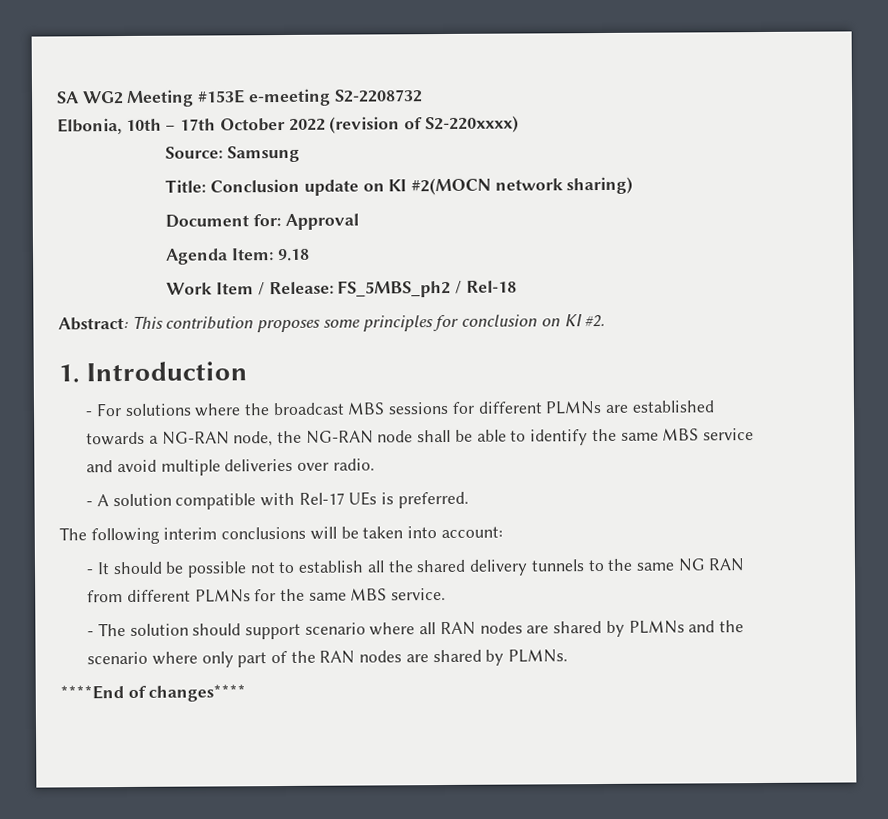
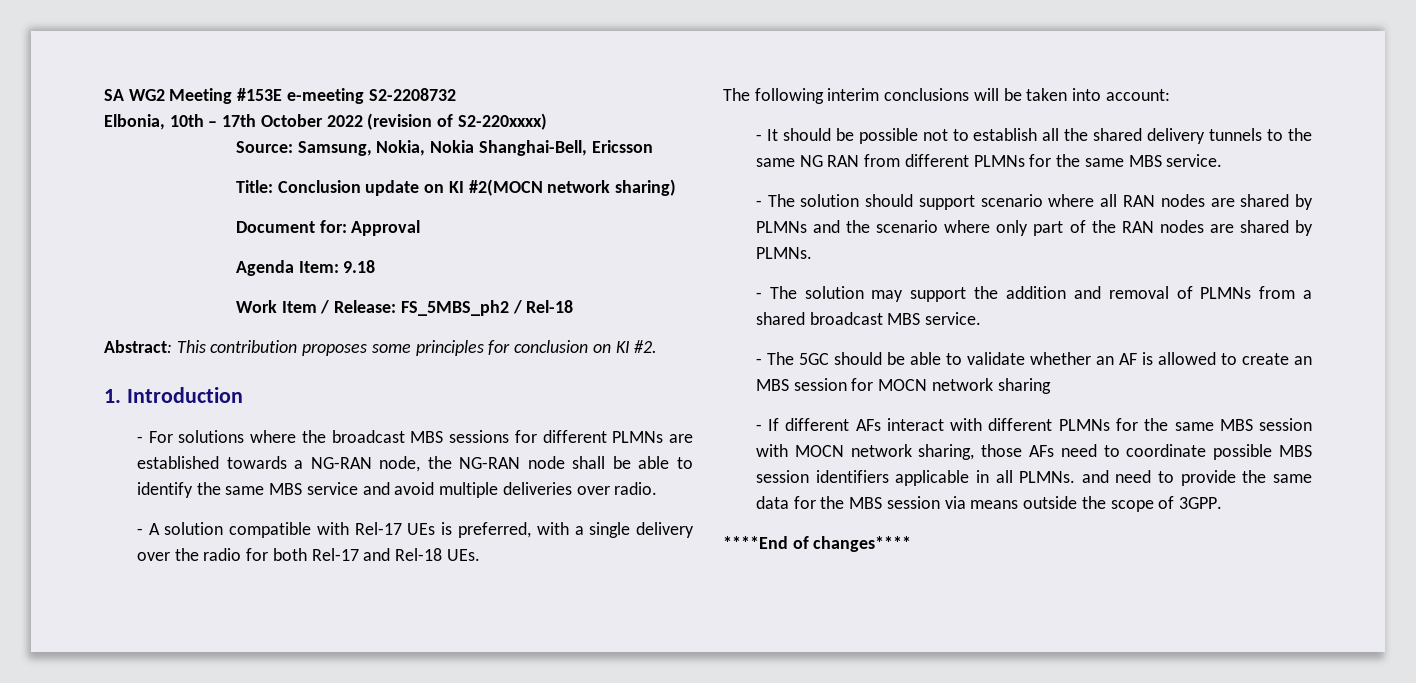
[227,145,301,163] Samsung -> [297,140,653,156] Samsung, Nokia, Nokia Shanghai-Bell, Ericsson
[397,491,469,509] preferred. -> [457,522,694,538] [136,548,480,561] preferred, with a single delivery over the radio for both Rel-17 and Rel-18 UEs.
(569, 656) none -> [755,286,1312,302] [755,312,982,325] [755,352,1313,365] [755,378,1051,394] [755,418,1312,431] [755,444,1312,460] [755,470,1312,486] [755,496,1222,512] // - The solution may support the addition and removal of PLMNs from a shared broadcast MBS service. // - The 5GC should be able to validate whether an AF is allowed to create an MBS session for MOCN network sharing // - If different AFs interact with different PLMNs for the same MBS session with MOCN network sharing, those AFs need to coordinate possible MBS session identifiers applicable in all PLMNs. and need to provide the same data for the MBS session via means outside the scope of 3GPP.

